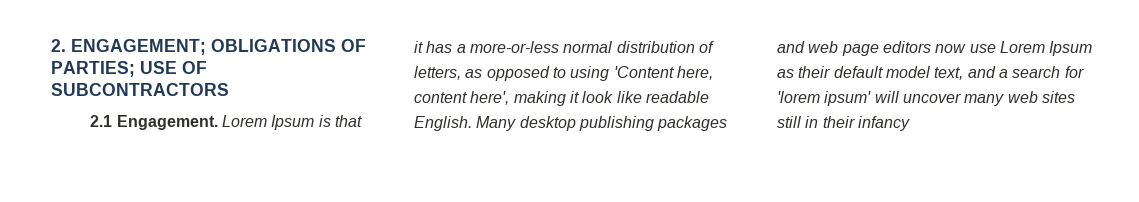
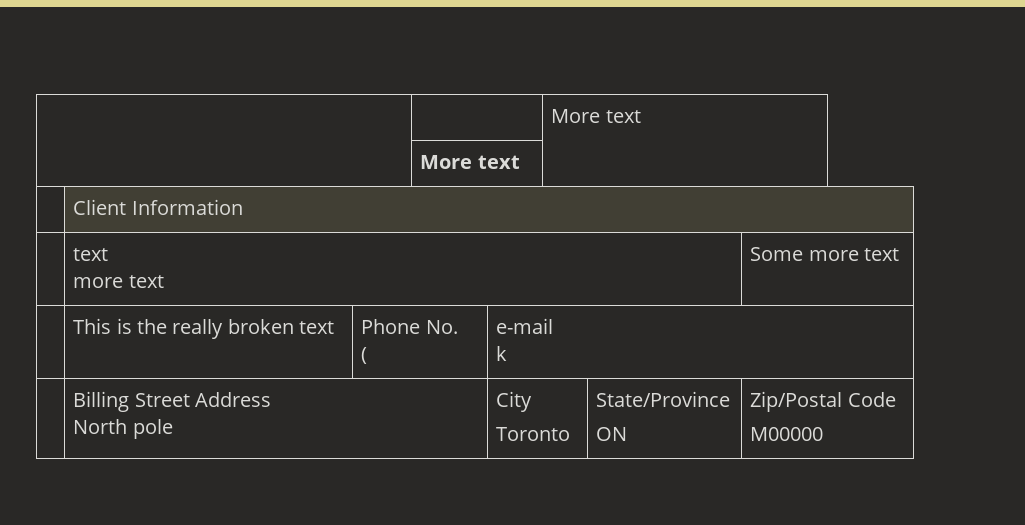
[51,39,366,55] [51,61,207,77] [51,83,229,96] [90,115,362,130] [414,41,714,53] [414,66,713,81] [414,91,709,106] [414,116,728,131] [777,41,1093,56] [777,66,1084,80] [777,91,1075,106] [777,116,910,131] 2. ENGAGEMENT; OBLIGATIONS OF PARTIES; USE OF SUBCONTRACTORS // 2.1 Engagement. Lorem Ipsum is that it has a more-or-less normal distribution of letters, as opposed to using 'Content here, content here', making it look like readable English. Many desktop publishing packages and web page editors now use Lorem Ipsum as their default model text, and a search for 'lorem ipsum' will uncover many web sites still in their infancy -> [551,109,641,123] [420,155,520,169] [73,199,243,215] [73,248,109,261] [73,275,164,288] [750,247,899,261] [73,318,334,339] [361,319,458,334] [361,347,368,364] [496,318,554,334] [496,346,508,361] [73,391,271,412] [73,419,173,439] [496,391,533,412] [496,427,571,441] [596,391,731,407] [596,427,628,441] [750,391,896,412] [750,427,824,441] | | More text // | More text | // | Client Information // | text // more text | Some more text // | This is the really broken text | Phone No. // ( | e-mail // k // | Billing Street Address // North pole | City // Toronto | State/Province // ON | Zip/Postal Code // M00000

